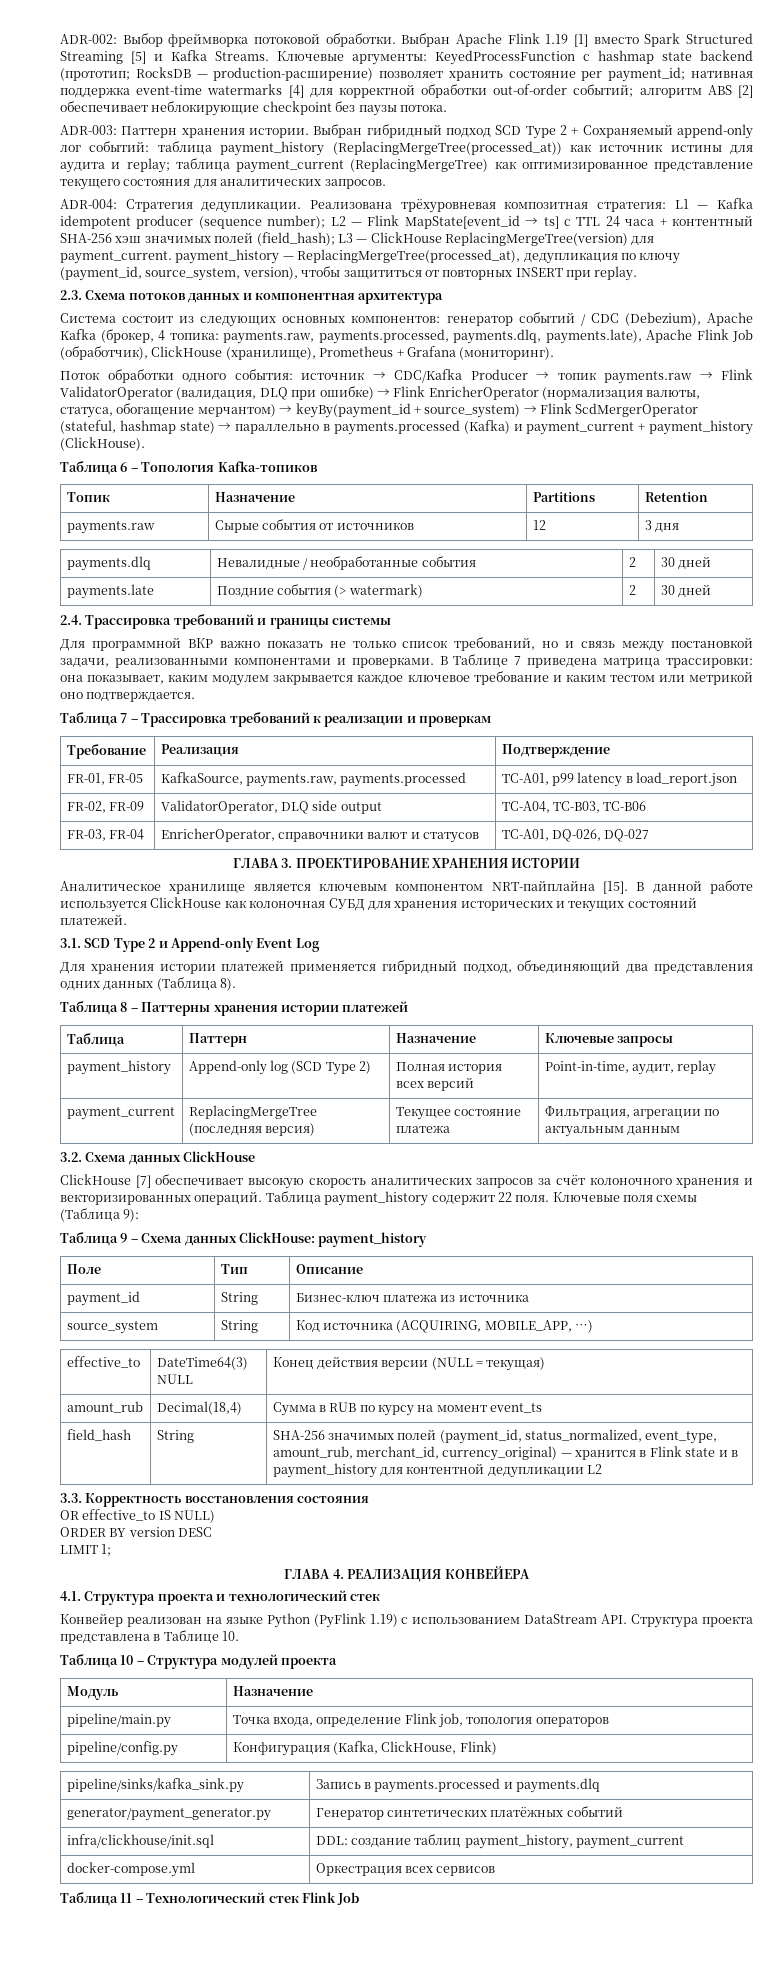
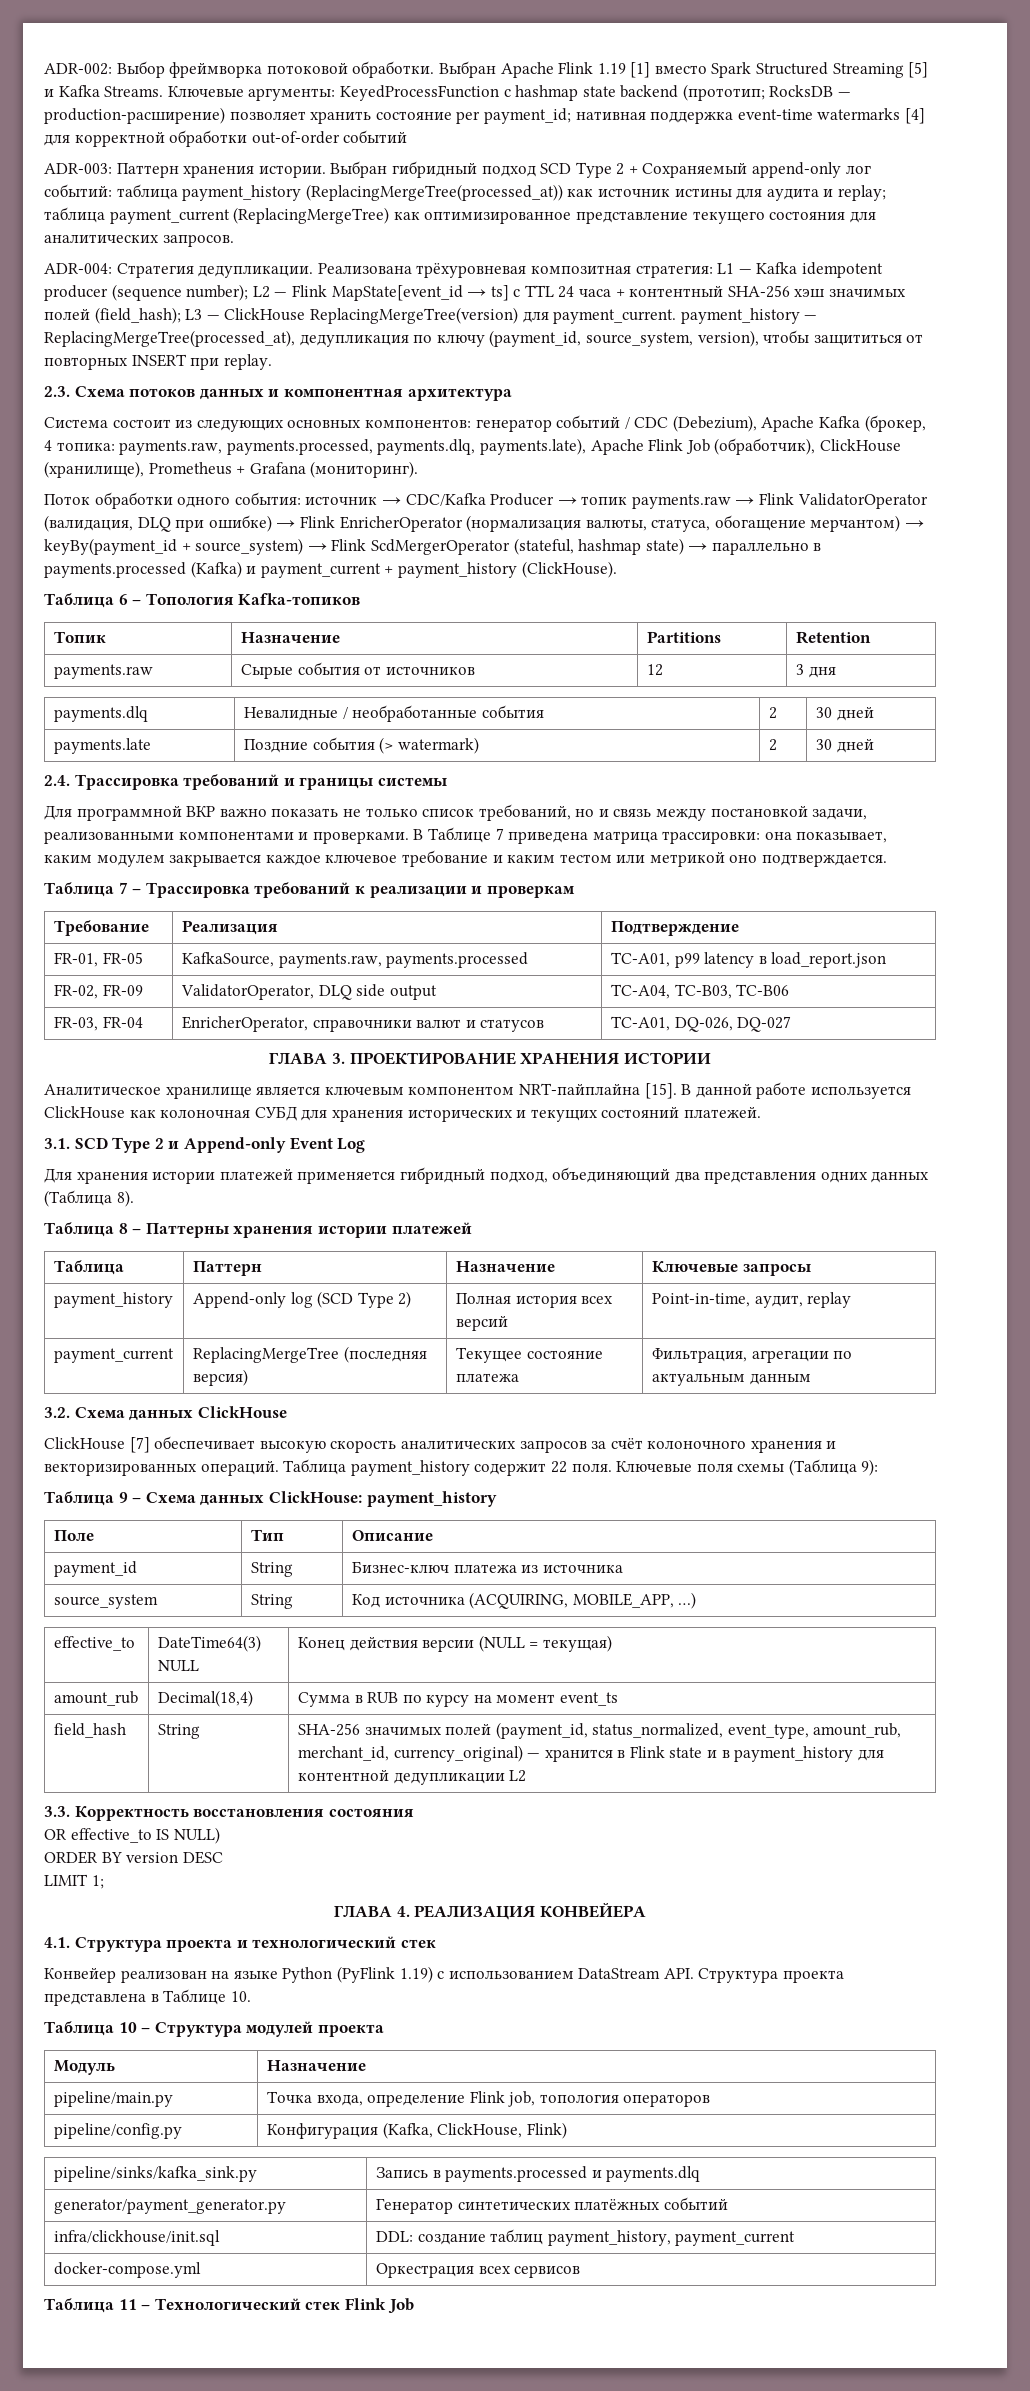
[573,84,753,98] [60,101,447,116] событий; алгоритм ABS [2] обеспечивает неблокирующие checkpoint без паузы потока. -> [343,130,408,143] событий

